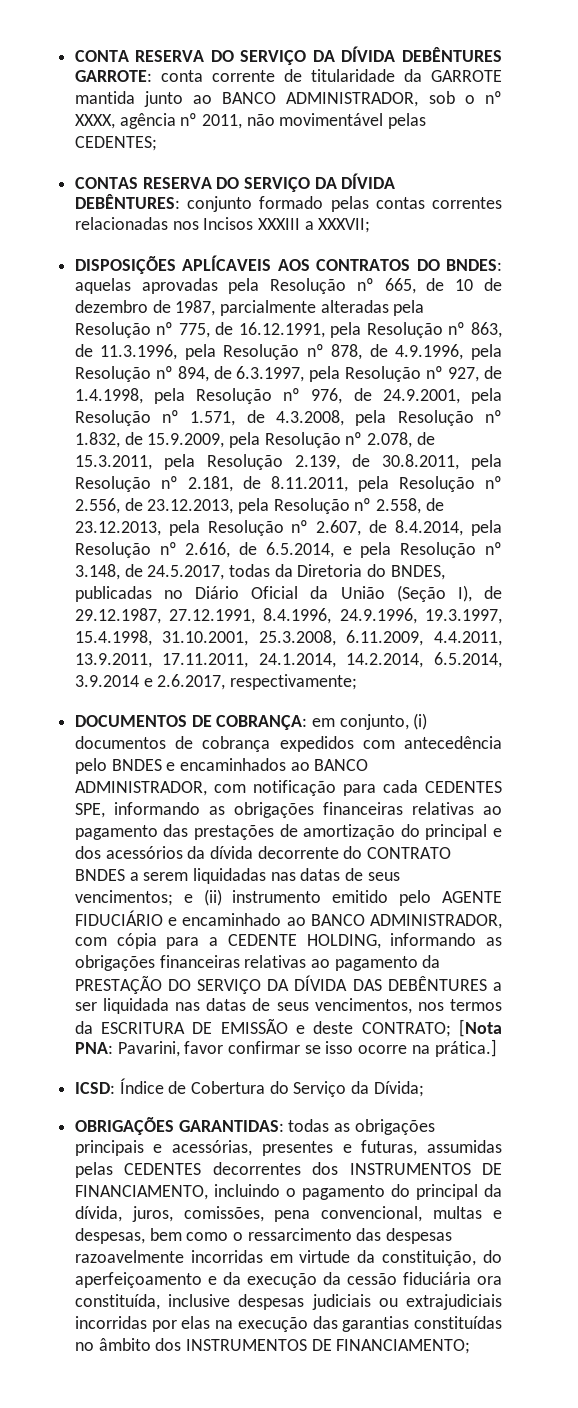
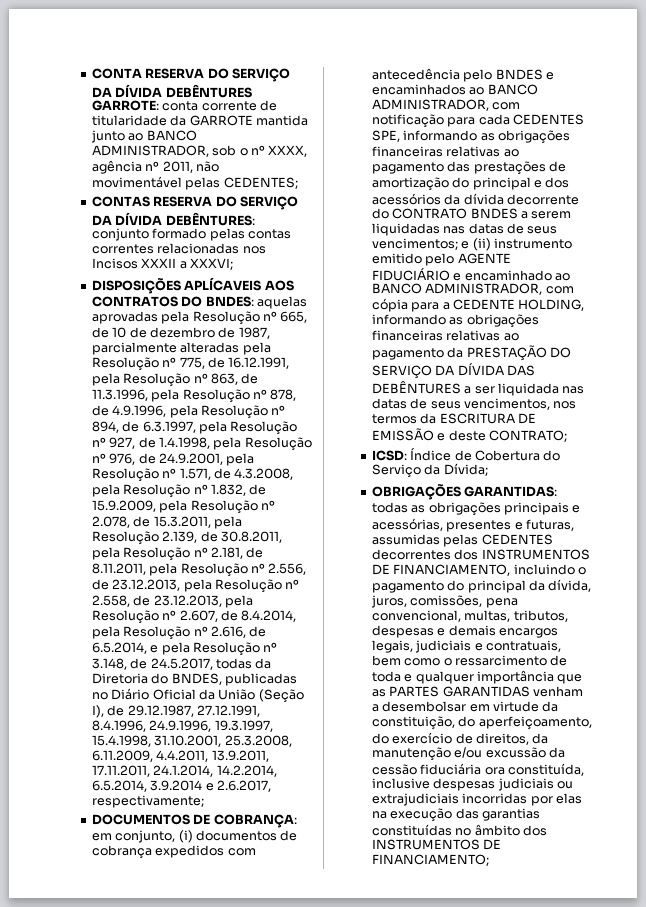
[257,218,371,233] XXXIII a XXXVII; -> [141,258,234,270] XXXII a XXXVI;
[459,1019,503,1037] [74,1039,497,1057] [Nota PNA: Pavarini, favor confirmar se isso ocorre na prática.] -> (568, 436) none
[433,1206,502,1219] [74,1228,453,1244] [74,1250,263,1263] multas e despesas, bem como o ressarcimento das despesas razoavelmente incorridas -> [464,610,568,622] [371,625,559,638] [371,640,562,653] [371,655,568,666] [371,670,583,684] [371,686,584,697] [371,701,467,712] multas, tributos, despesas e demais encargos legais, judiciais e contratuais, bem como o ressarcimento de toda e qualquer importância que as PARTES GARANTIDAS venham a desembolsar
[74,1272,317,1288] aperfeiçoamento e da execução -> [478,716,592,730] [371,732,549,745] [371,747,546,761] aperfeiçoamento, do exercício de direitos, da manutenção e/ou excussão

